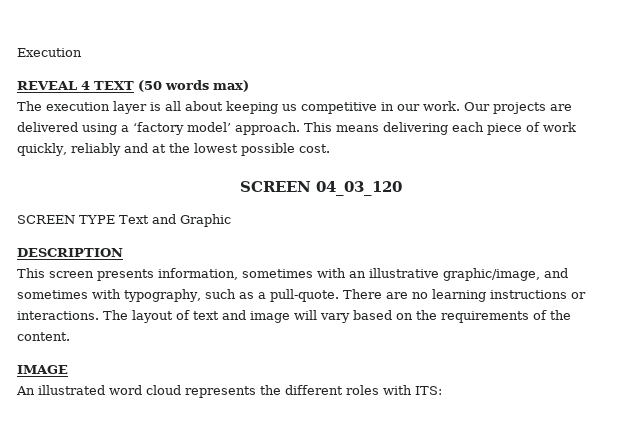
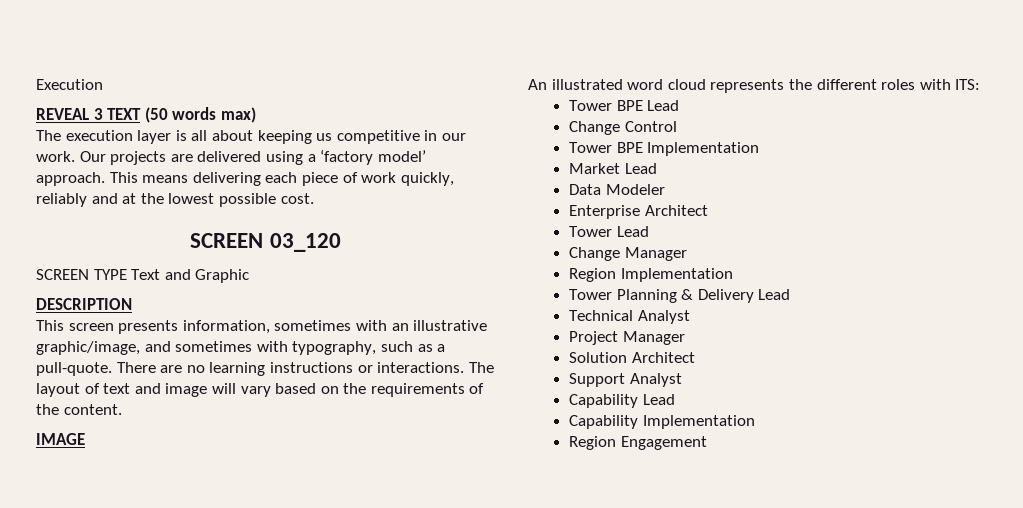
[81,81,90,90] 4 -> [93,108,103,120] 3
[315,181,402,196] 04_03_120 -> [269,233,341,252] 03_120
(442, 390) none -> [568,100,680,111] [568,121,677,135] [568,142,760,156] [568,163,657,174] [568,184,665,195] [568,205,708,219] [568,226,649,237] [568,247,687,261] [568,268,733,282] [568,289,791,303] [568,310,690,324] [568,331,685,345] [568,352,695,363] [568,373,682,387] [568,394,675,408] [568,415,755,429] [568,436,707,450] // Tower BPE Lead // Change Control // Tower BPE Implementation // Market Lead // Data Modeler // Enterprise Architect // Tower Lead // Change Manager // Region Implementation // Tower Planning & Delivery Lead // Technical Analyst // Project Manager // Solution Architect // Support Analyst // Capability Lead // Capability Implementation // Region Engagement

